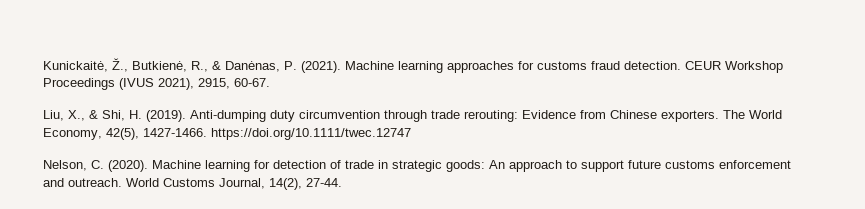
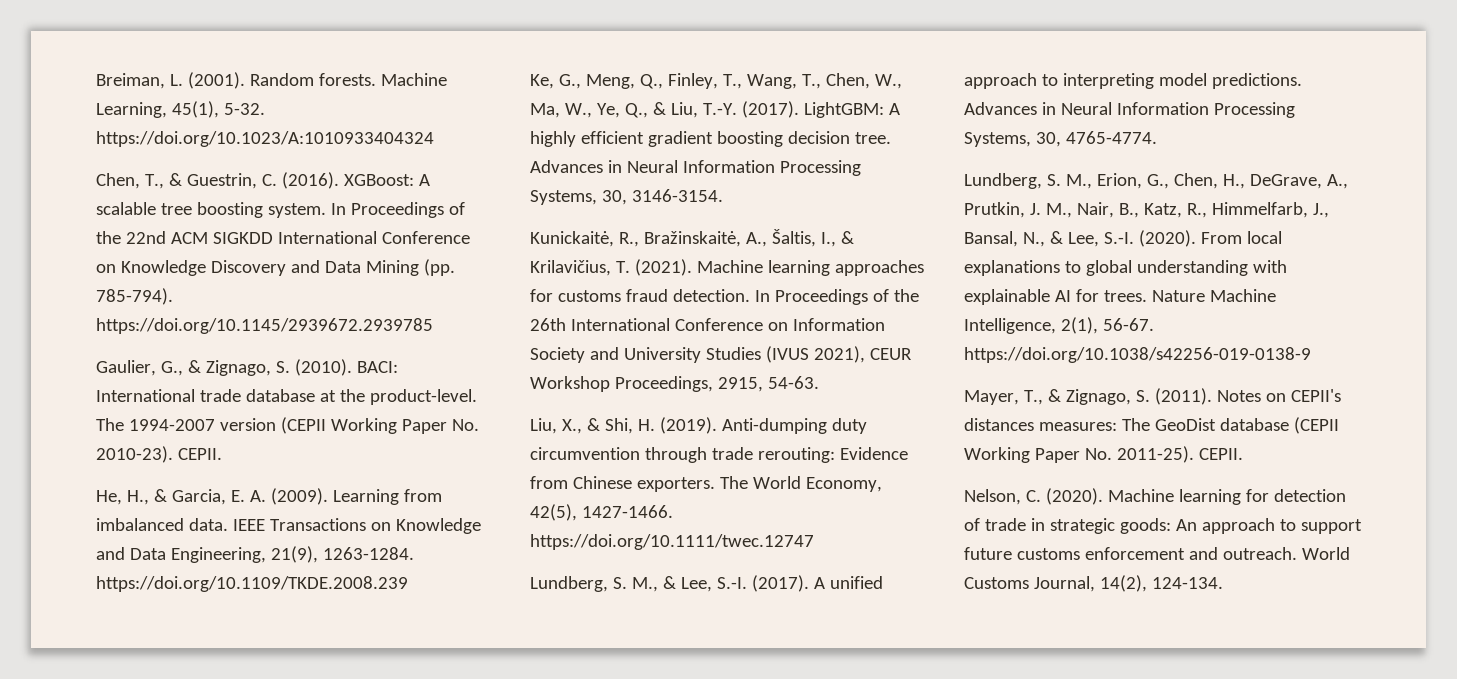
[43,58,297,72] Kunickaitė, Ž., Butkienė, R., & Danėnas, P. -> [96,72,447,89] [96,101,265,118] [96,131,434,147] [96,172,430,189] [96,202,465,218] [96,231,470,244] [96,259,455,276] [96,288,173,305] [96,318,433,334] [96,359,398,376] [96,389,477,405] [96,417,479,434] [96,446,222,463] [96,488,442,505] [96,518,481,534] [96,546,414,563] [96,576,408,592] [530,73,902,89] [530,101,900,118] [530,131,891,147] [530,160,861,176] [530,189,723,205] [530,229,854,247] [530,260,630,276] Breiman, L. (2001). Random forests. Machine Learning, 45(1), 5-32. https://doi.org/10.1023/A:1010933404324 // Chen, T., & Guestrin, C. (2016). XGBoost: A scalable tree boosting system. In Proceedings of the 22nd ACM SIGKDD International Conference on Knowledge Discovery and Data Mining (pp. 785-794). https://doi.org/10.1145/2939672.2939785 // Gaulier, G., & Zignago, S. (2010). BACI: International trade database at the product-level. The 1994-2007 version (CEPII Working Paper No. 2010-23). CEPII. // He, H., & Garcia, E. A. (2009). Learning from imbalanced data. IEEE Transactions on Knowledge and Data Engineering, 21(9), 1263-1284. https://doi.org/10.1109/TKDE.2008.239 // Ke, G., Meng, Q., Finley, T., Wang, T., Chen, W., Ma, W., Ye, Q., & Liu, T.-Y. (2017). LightGBM: A highly efficient gradient boosting decision tree. Advances in Neural Information Processing Systems, 30, 3146-3154. // Kunickaitė, R., Bražinskaitė, A., Šaltis, I., & Krilavičius, T.
[685,61,783,73] [43,78,270,90] CEUR Workshop Proceedings (IVUS 2021), 2915, 60-67. -> [754,289,919,305] [530,318,885,331] [530,346,912,363] [530,376,819,392] In Proceedings of the 26th International Conference on Information Society and University Studies (IVUS 2021), CEUR Workshop Proceedings, 2915, 54-63.
(411, 134) none -> [530,575,883,592] [964,73,1302,89] [964,102,1295,118] [964,131,1157,147] [964,173,1348,189] [964,202,1329,218] [964,230,1282,247] [964,260,1287,276] [964,289,1276,305] [964,317,1154,334] [964,347,1311,363] [964,388,1341,405] [964,417,1339,434] [964,446,1243,463] // Lundberg, S. M., & Lee, S.-I. (2017). A unified approach to interpreting model predictions. Advances in Neural Information Processing Systems, 30, 4765-4774. // Lundberg, S. M., Erion, G., Chen, H., DeGrave, A., Prutkin, J. M., Nair, B., Katz, R., Himmelfarb, J., Bansal, N., & Lee, S.-I. (2020). From local explanations to global understanding with explainable AI for trees. Nature Machine Intelligence, 2(1), 56-67. https://doi.org/10.1038/s42256-019-0138-9 // Mayer, T., & Zignago, S. (2011). Notes on CEPII's distances measures: The GeoDist database (CEPII Working Paper No. 2011-25). CEPII.
[306,178,342,187] 27-44. -> [1151,577,1223,589] 124-134.

